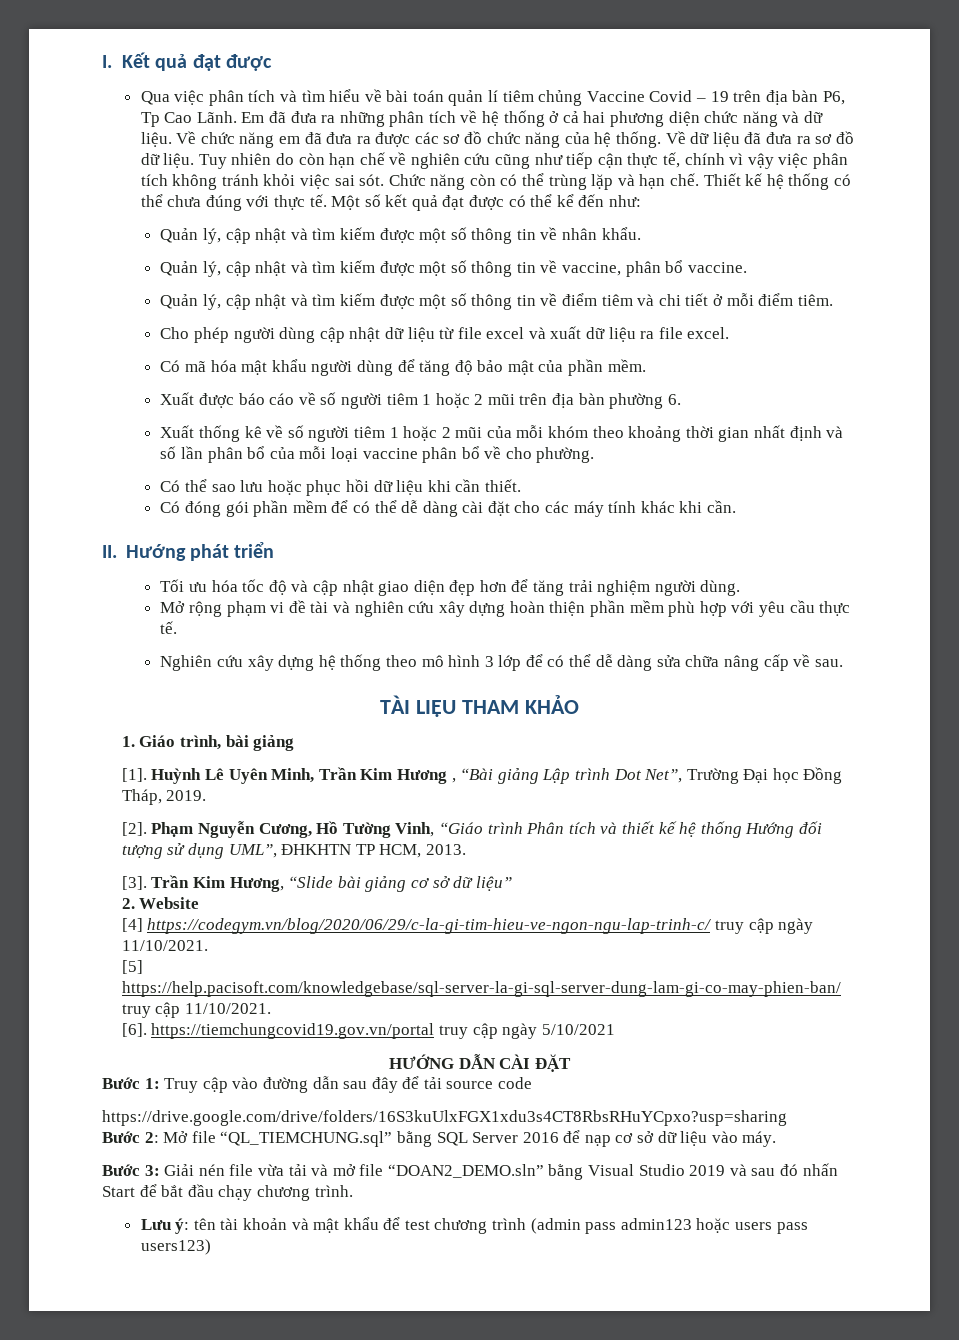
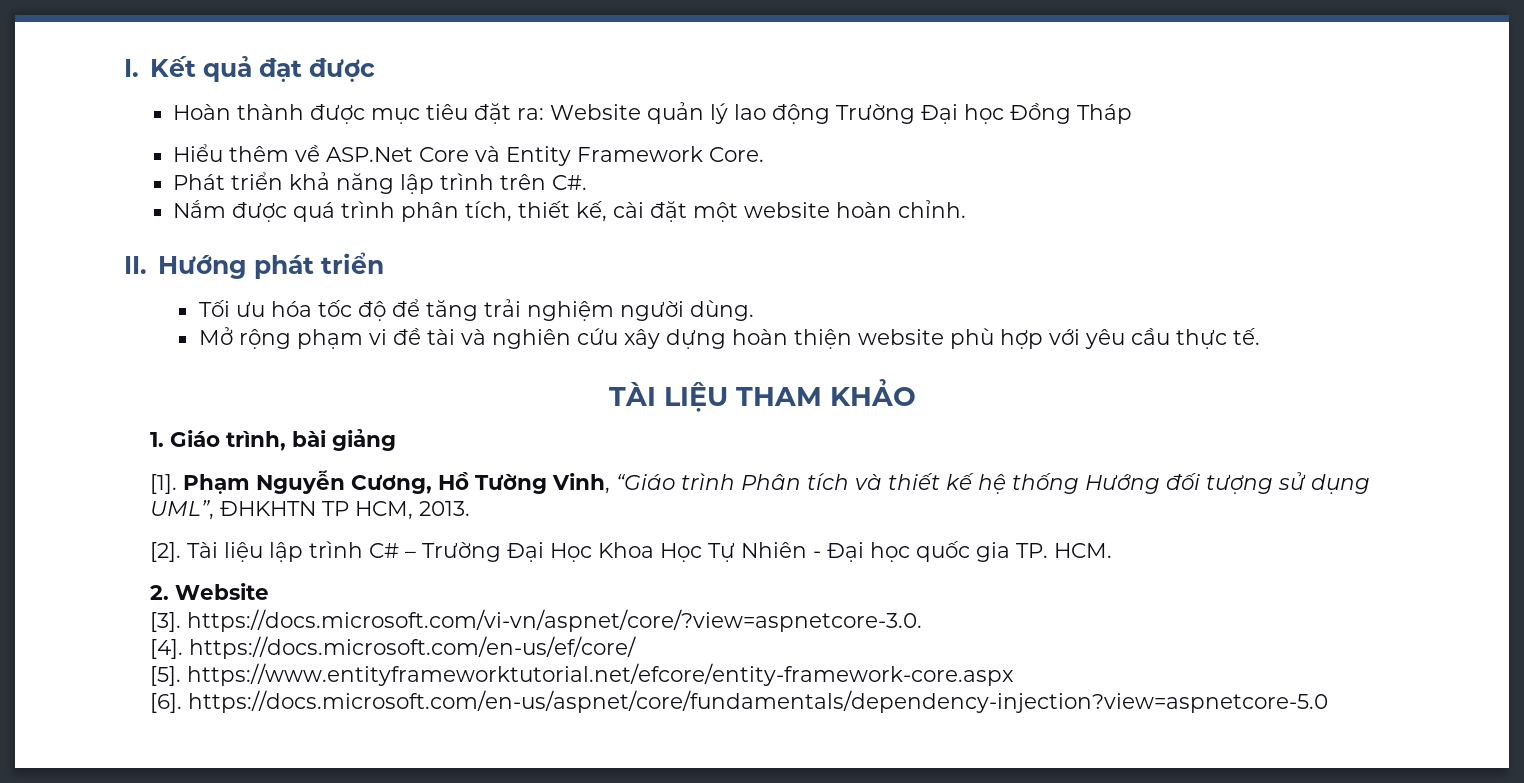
[140,89,845,106] [140,110,823,127] [140,131,854,148] [140,152,848,169] [140,173,851,190] [140,194,641,211] [160,227,641,244] [160,260,747,277] [160,293,833,310] [160,326,730,343] [160,359,646,376] [160,392,681,409] [160,425,844,442] [160,446,595,463] [160,479,521,496] [160,500,737,517] Qua việc phân tích và tìm hiểu về bài toán quản lí tiêm chủng Vaccine Covid – 19 trên địa bàn P6, Tp Cao Lãnh. Em đã đưa ra những phân tích về hệ thống ở cả hai phương diện chức năng và dữ liệu. Về chức năng em đã đưa ra được các sơ đồ chức năng của hệ thống. Về dữ liệu đã đưa ra sơ đồ dữ liệu. Tuy nhiên do còn hạn chế về nghiên cứu cũng như tiếp cận thực tế, chính vì vậy việc phân tích không tránh khỏi việc sai sót. Chức năng còn có thể trùng lặp và hạn chế. Thiết kế hệ thống có thể chưa đúng với thực tế. Một số kết quả đạt được có thể kể đến như: // Quản lý, cập nhật và tìm kiếm được một số thông tin về nhân khẩu. // Quản lý, cập nhật và tìm kiếm được một số thông tin về vaccine, phân bổ vaccine. // Quản lý, cập nhật và tìm kiếm được một số thông tin về điểm tiêm và chi tiết ở mỗi điểm tiêm. // Cho phép người dùng cập nhật dữ liệu từ file excel và xuất dữ liệu ra file excel. // Có mã hóa mật khẩu người dùng để tăng độ bảo mật của phần mềm. // Xuất được báo cáo về số người tiêm 1 hoặc 2 mũi trên địa bàn phường 6. // Xuất thống kê về số người tiêm 1 hoặc 2 mũi của mỗi khóm theo khoảng thời gian nhất định và số lần phân bổ của mỗi loại vaccine phân bổ về cho phường. // Có thể sao lưu hoặc phục hồi dữ liệu khi cần thiết. // Có đóng gói phần mềm để có thể dễ dàng cài đặt cho các máy tính khác khi cần. -> [173,102,1133,124] [173,144,765,166] [173,172,588,194] [173,200,967,222] Hoàn thành được mục tiêu đặt ra: Website quản lý lao động Trường Đại học Đồng Tháp // Hiểu thêm về ASP.Net Core và Entity Framework Core. // Phát triển khả năng lập trình trên C#. // Nắm được quá trình phân tích, thiết kế, cài đặt một website hoàn chỉnh.
[291,580,507,596] và cập nhật giao diện đẹp hơn -> (386, 311) none
[590,600,664,617] phần mềm -> [857,329,944,345] website
[160,654,843,671] // Nghiên cứu xây dựng hệ thống theo mô hình 3 lớp để có thể dễ dàng sửa chữa nâng cấp về sau. -> (1260, 336) none
[151,767,843,784] [121,789,207,805] [121,822,147,836] Huỳnh Lê Uyên Minh, Trần Kim Hương , “Bài giảng Lập trình Dot Net”, Trường Đại học Đồng Tháp, 2019. // [2]. -> (177, 484) none
[121,875,512,892] [121,897,200,909] [121,918,814,934] [121,940,208,951] [121,960,143,974] [121,981,841,997] [121,1002,272,1018] [121,1023,615,1039] [389,1054,571,1072] [102,1076,533,1093] [102,1110,787,1126] [102,1130,777,1147] [102,1163,838,1180] [102,1184,353,1201] [140,1217,808,1234] [140,1239,211,1255] [3]. Trần Kim Hương, “Slide bài giảng cơ sở dữ liệu” // 2. Website // [4] https://codegym.vn/blog/2020/06/29/c-la-gi-tim-hieu-ve-ngon-ngu-lap-trinh-c/ truy cập ngày 11/10/2021. // [5] https://help.pacisoft.com/knowledgebase/sql-server-la-gi-sql-server-dung-lam-gi-co-may-phien-ban/ truy cập 11/10/2021. // [6]. https://tiemchungcovid19.gov.vn/portal truy cập ngày 5/10/2021 // HƯỚNG DẪN CÀI ĐẶT // Bước 1: Truy cập vào đường dẫn sau đây để tải source code // https://drive.google.com/drive/folders/16S3kuUlxFGX1xdu3s4CT8RbsRHuYCpxo?usp=sharing // Bước 2: Mở file “QL_TIEMCHUNG.sql” bằng SQL Server 2016 để nạp cơ sở dữ liệu vào máy. // Bước 3: Giải nén file vừa tải và mở file “DOAN2_DEMO.sln” bằng Visual Studio 2019 và sau đó nhấn Start để bắt đầu chạy chương trình. // Lưu ý: tên tài khoản và mật khẩu để test chương trình (admin pass admin123 hoặc users pass users123) -> [149,541,1112,562] [149,583,269,600] [149,609,922,632] [149,636,636,659] [149,663,1014,686] [149,690,1328,713] [2]. Tài liệu lập trình C# – Trường Đại Học Khoa Học Tự Nhiên - Đại học quốc gia TP. HCM. // 2. Website // [3]. https://docs.microsoft.com/vi-vn/aspnet/core/?view=aspnetcore-3.0. // [4]. https://docs.microsoft.com/en-us/ef/core/ // [5]. https://www.entityframeworktutorial.net/efcore/entity-framework-core.aspx // [6]. https://docs.microsoft.com/en-us/aspnet/core/fundamentals/dependency-injection?view=aspnetcore-5.0

